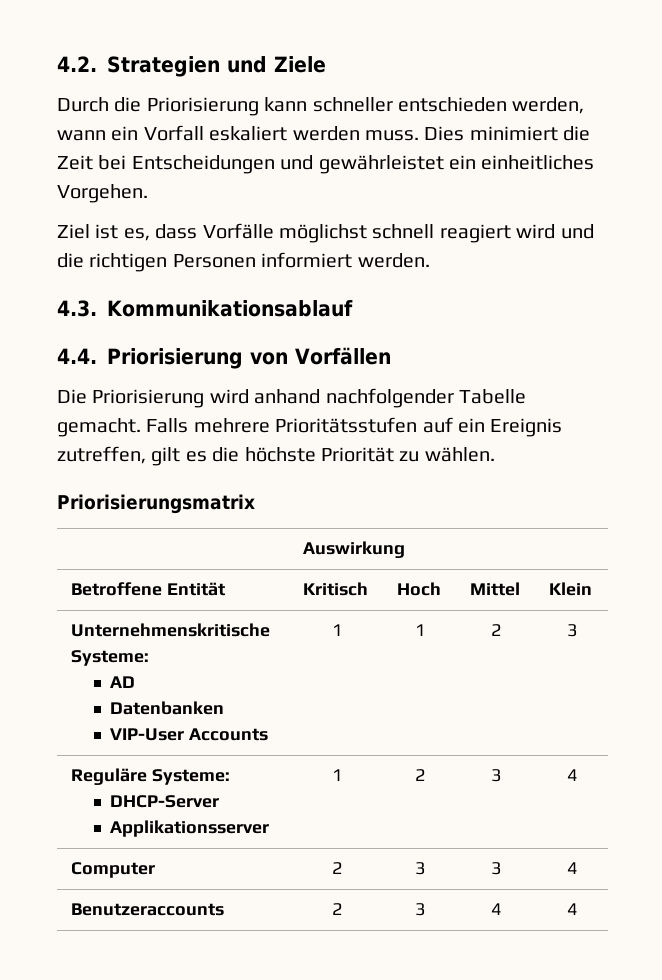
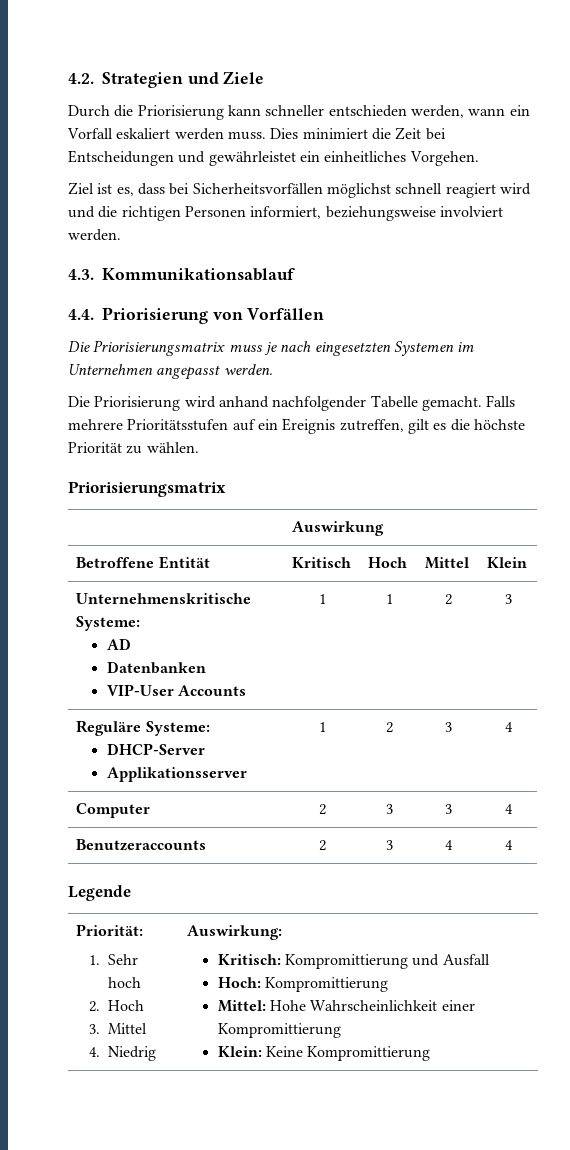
[202,223,274,239] Vorfälle -> [169,183,323,195] bei Sicherheitsvorfällen
[261,252,353,268] informiert -> [250,206,503,221] informiert, beziehungsweise involviert
(391, 356) none -> [68,340,475,356] [68,364,273,380] // Die Priorisierungsmatrix muss je nach eingesetzten Systemen im Unternehmen angepasst werden.
(577, 909) none -> [68,885,131,901] [76,924,144,936] [89,954,139,965] [108,977,142,988] [89,1000,145,1012] [89,1023,148,1034] [89,1046,157,1061] [187,925,283,940] [217,954,490,969] [217,977,389,992] [217,1000,475,1012] [217,1023,341,1038] [217,1046,431,1061] // Legende // Priorität: // 1. Sehr hoch // 2. Hoch // 3. Mittel // 4. Niedrig | Auswirkung: // Kritisch: Kompromittierung und Ausfall // Hoch: Kompromittierung // Mittel: Hohe Wahrscheinlichkeit einer Kompromittierung // Klein: Keine Kompromittierung

